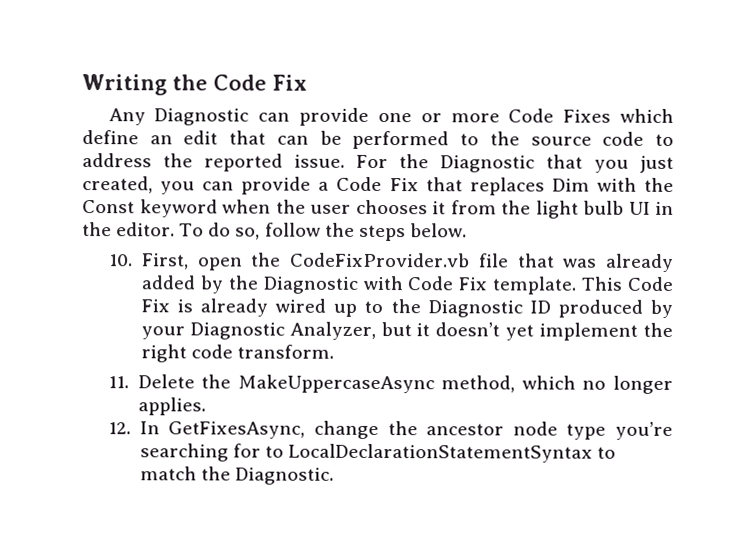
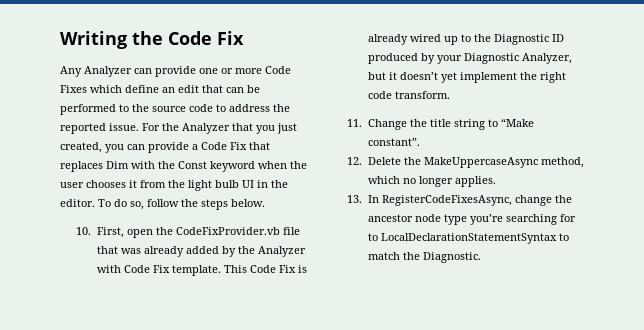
[154,108,250,126] Diagnostic -> [84,66,132,77] Analyzer
[440,155,535,173] Diagnostic -> [182,123,230,134] Analyzer
[262,276,358,294] Diagnostic -> [257,246,306,257] Analyzer
(130, 382) none -> [367,118,534,130] [367,138,420,146] [347,157,363,165] Change the title string to “Make constant”. // 12.
[108,421,306,439] 12. In GetFixesAsync, -> [347,195,512,206] 13. In RegisterCodeFixesAsync,

